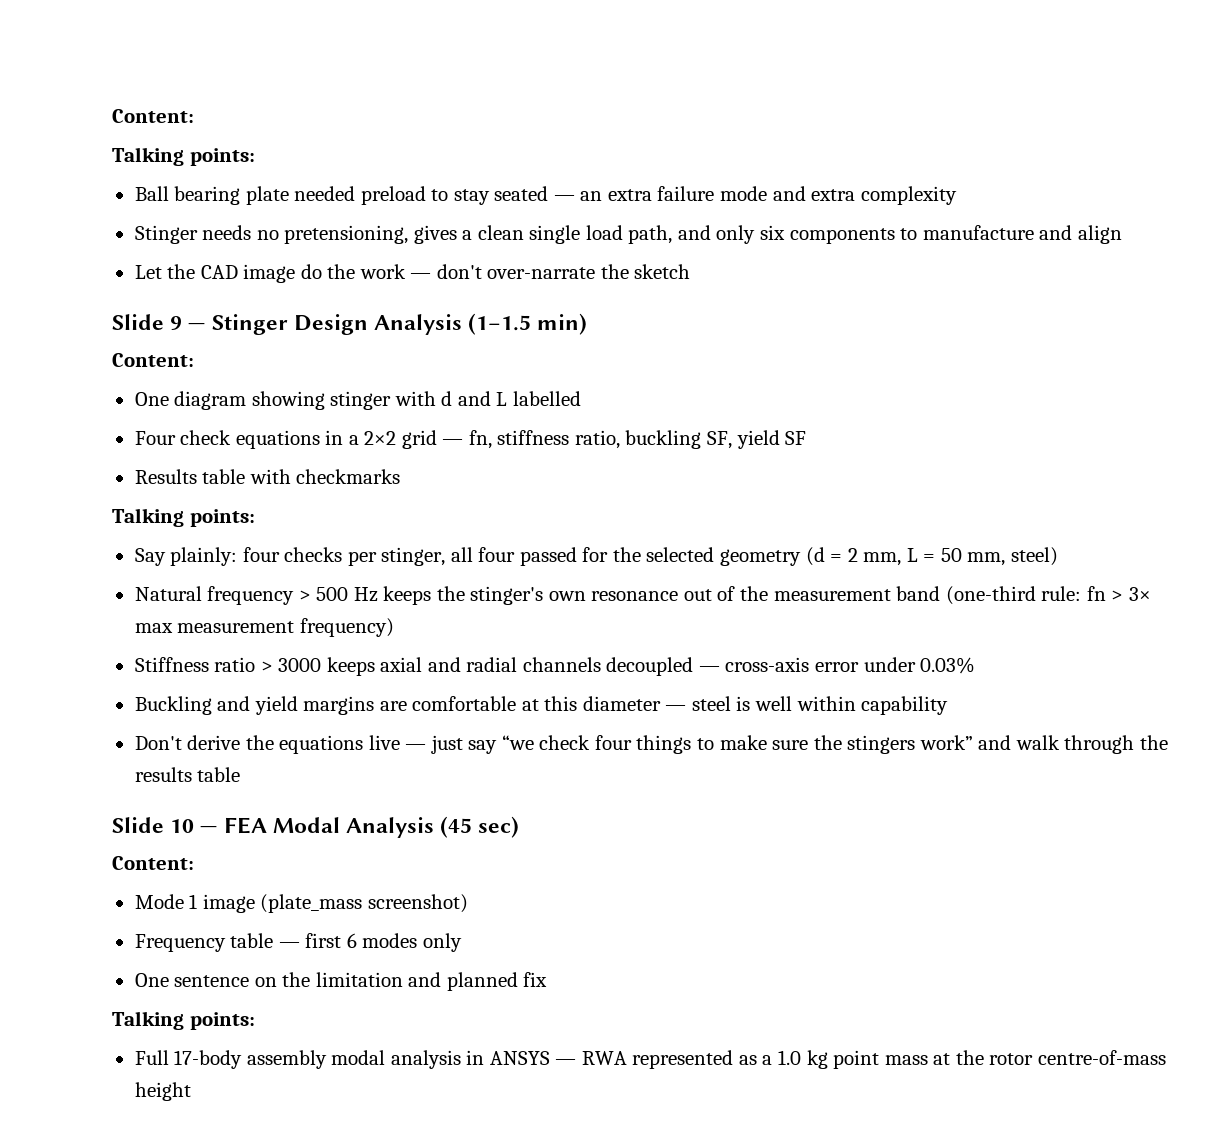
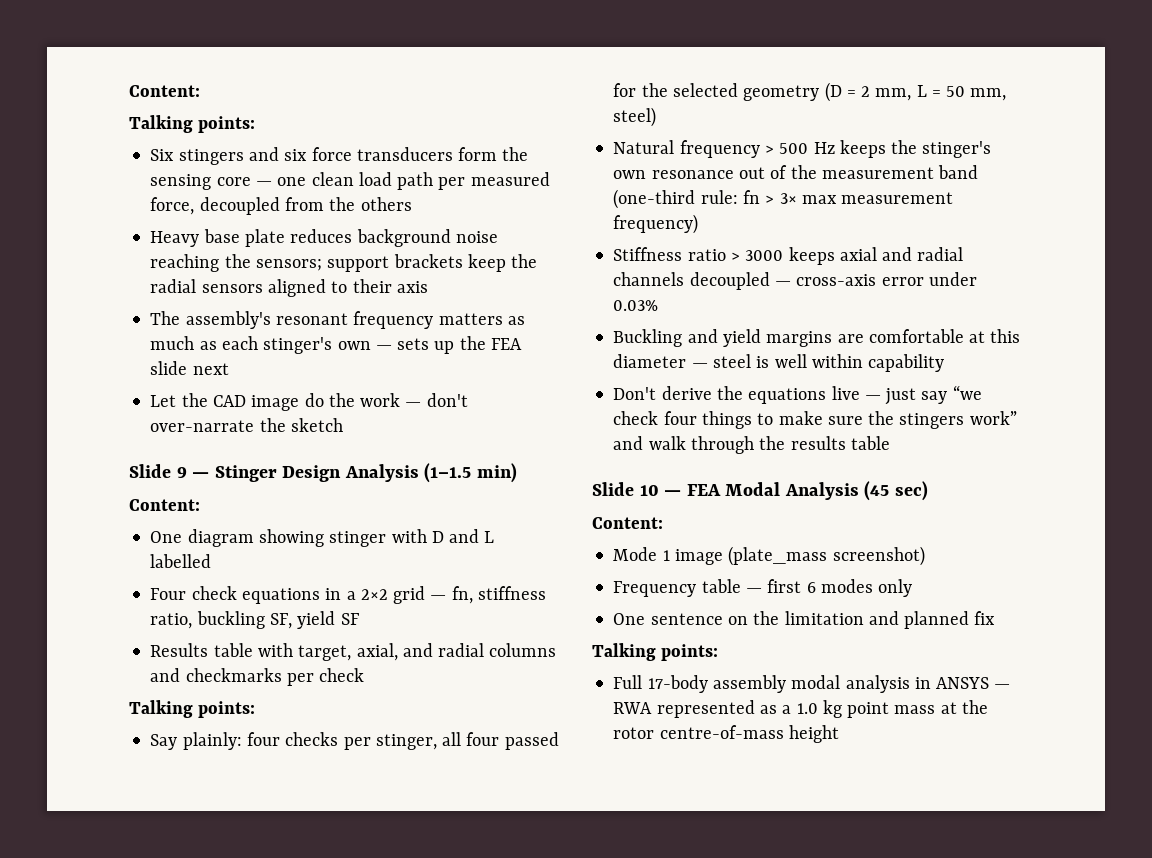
[134,186,957,205] [134,225,1122,244] Ball bearing plate needed preload to stay seated — an extra failure mode and extra complexity // Stinger needs no pretensioning, gives a clean single load path, and only six components to manufacture and align -> [150,147,529,165] [150,172,550,190] [150,197,412,215] [150,229,498,247] [150,254,538,272] [150,279,428,297] [150,311,525,329] [150,336,522,354] [150,361,229,375] Six stingers and six force transducers form the sensing core — one clean load path per measured force, decoupled from the others // Heavy base plate reduces background noise reaching the sensors; support brackets keep the radial sensors aligned to their axis // The assembly's resonant frequency matters as much as each stinger's own — sets up the FEA slide next
[441,391,453,406] d -> [431,531,444,543] D
(291, 476) none -> [298,643,557,661] [150,668,181,682] target, axial, and radial columns and
(401, 476) none -> [286,668,365,686] per check
[805,547,825,566] (d -> [824,82,842,102] (D

